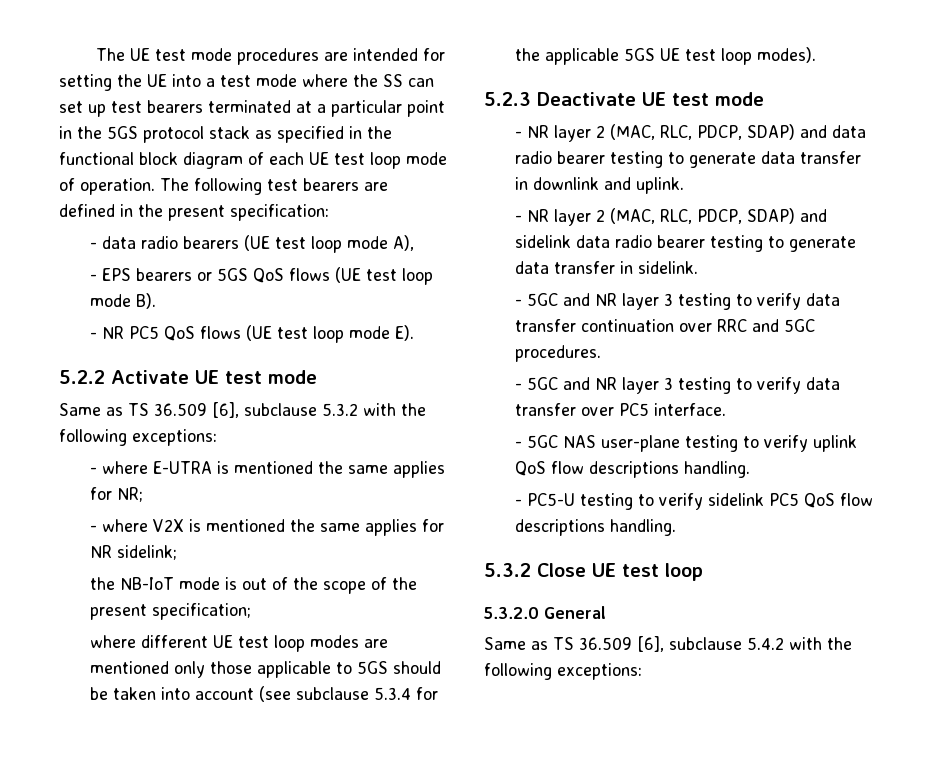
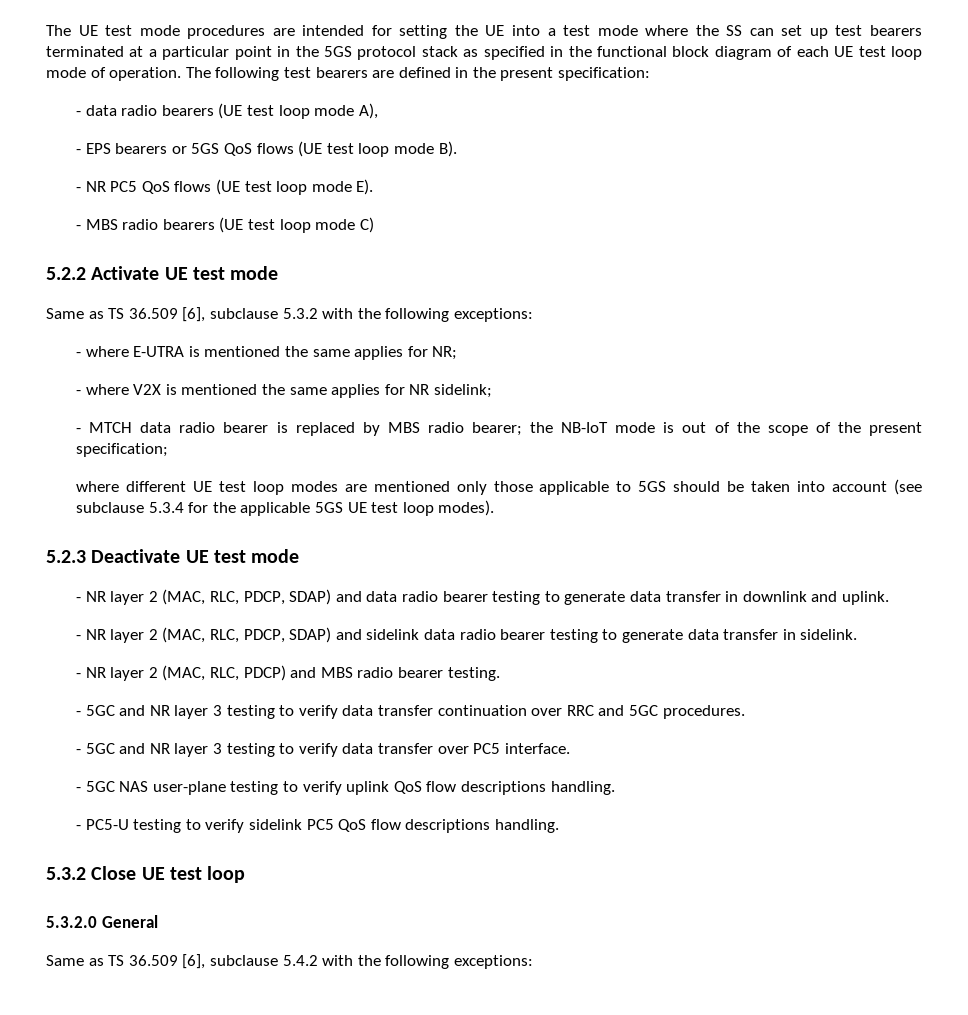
(414, 333) none -> [76,217,374,233] // - MBS radio bearers (UE test loop mode C)
(177, 552) none -> [76,422,522,436] - MTCH data radio bearer is replaced by MBS radio bearer;
(698, 267) none -> [76,665,500,681] // - NR layer 2 (MAC, RLC, PDCP) and MBS radio bearer testing.

